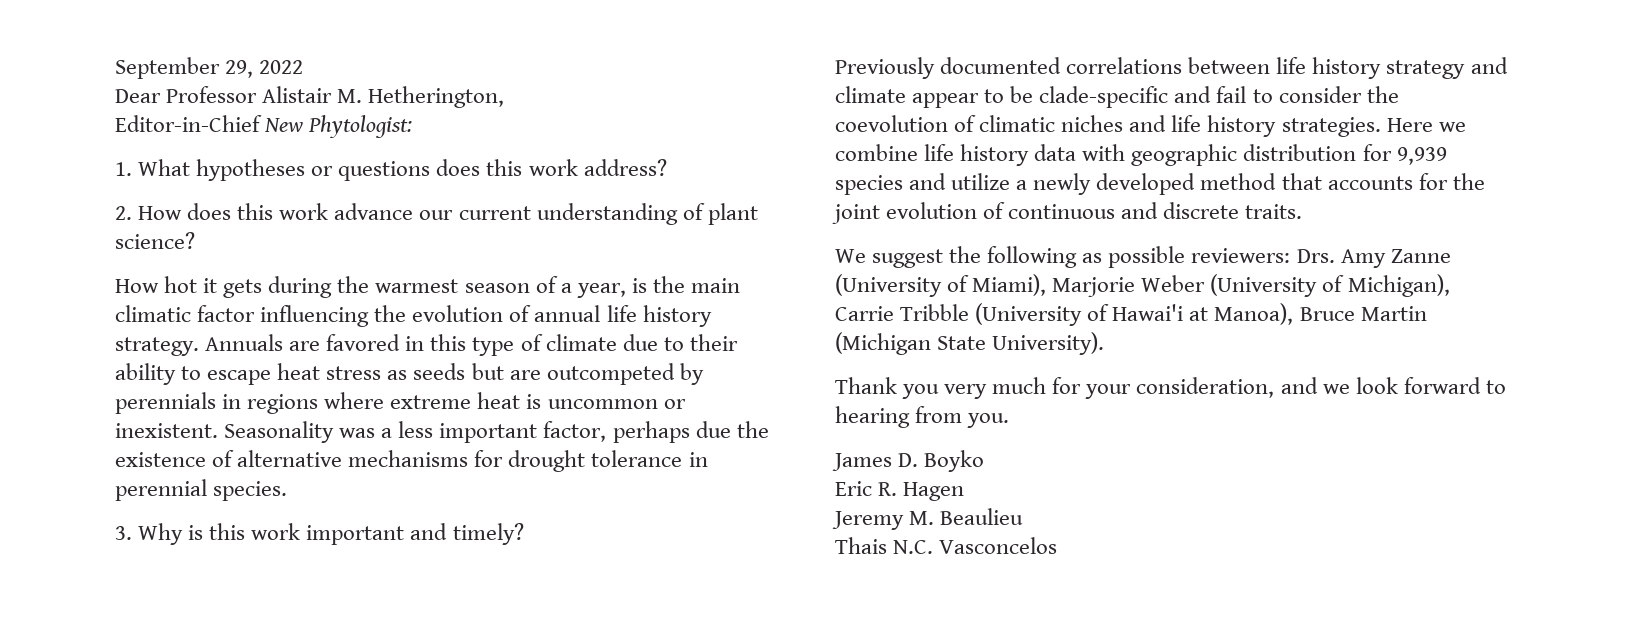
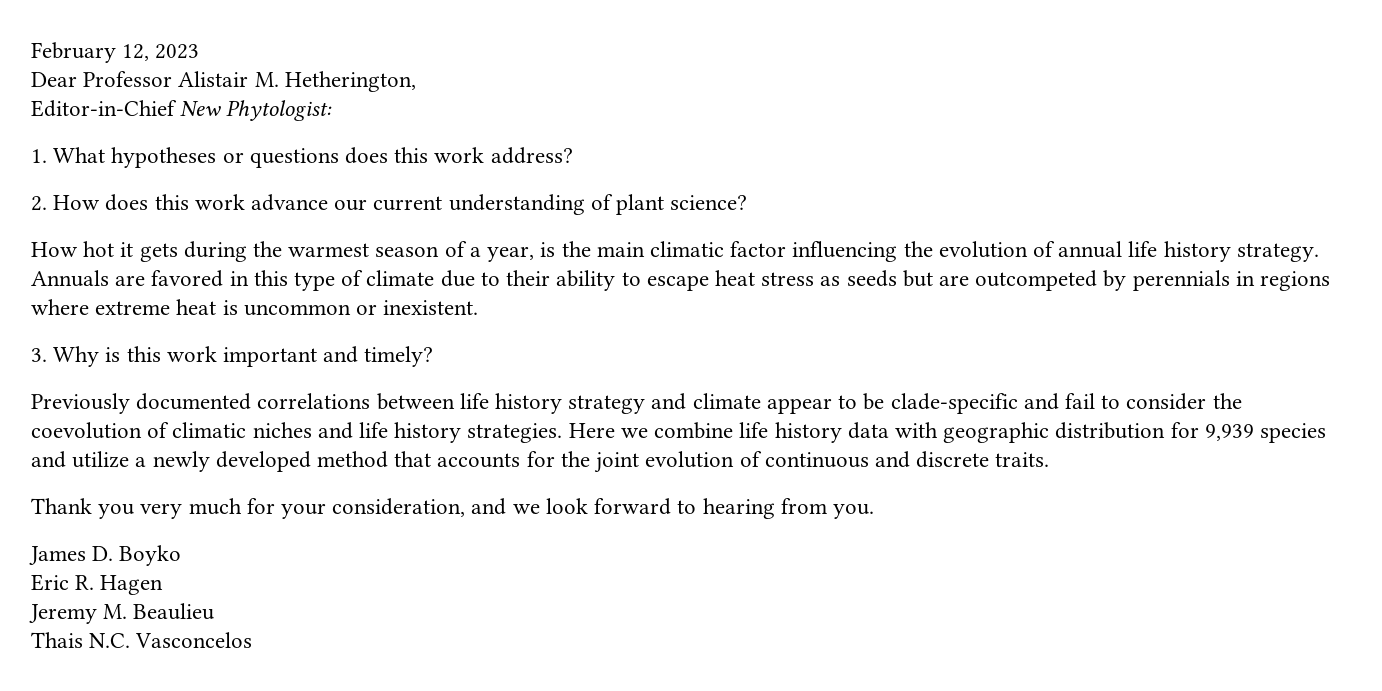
[115,57,304,79] September 29, 2022 -> [31,42,200,63] February 12, 2023
[224,421,769,443] [115,450,708,472] [115,479,288,501] Seasonality was a less important factor, perhaps due the existence of alternative mechanisms for drought tolerance in perennial species. -> (479, 307) none
[835,246,1451,268] [835,274,1450,297] [835,303,1427,326] [835,332,1105,355] // We suggest the following as possible reviewers: Drs. Amy Zanne (University of Miami), Marjorie Weber (University of Michigan), Carrie Tribble (University of Hawai'i at Manoa), Bruce Martin (Michigan State University). -> (1050, 459) none

